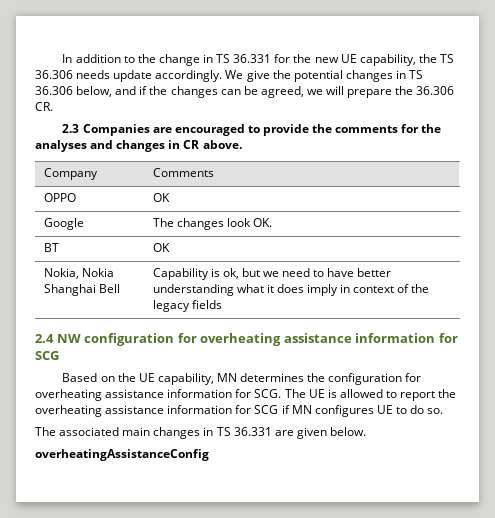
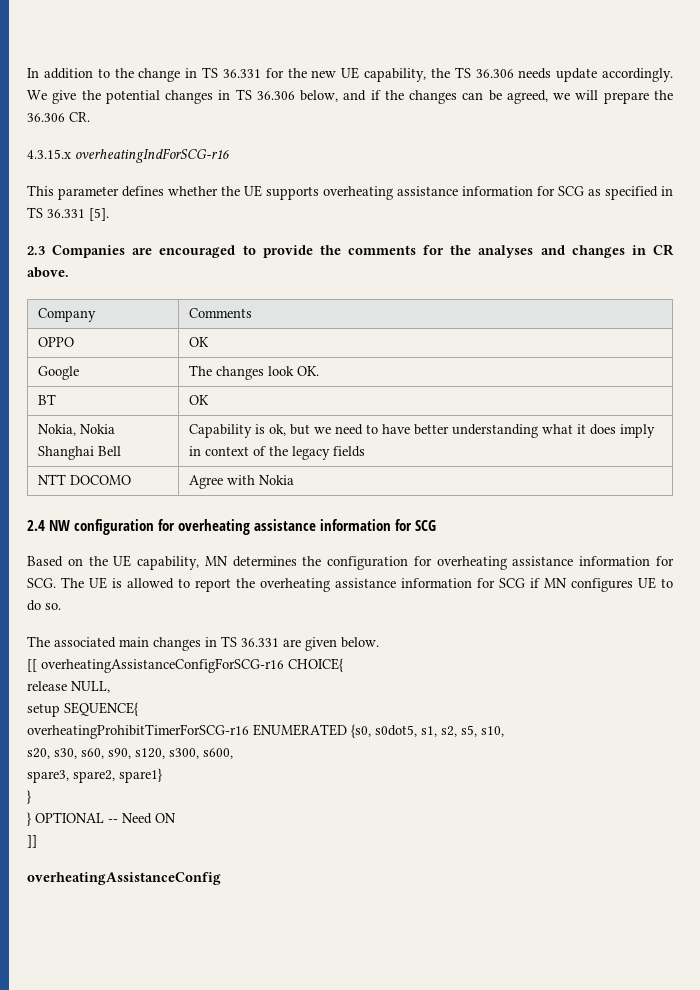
(53, 106) none -> [27,148,229,163] [27,185,673,200] [27,207,109,221] // 4.3.15.x overheatingIndForSCG-r16 // This parameter defines whether the UE supports overheating assistance information for SCG as specified in TS 36.331 [5].
(222, 304) none -> [37,474,131,485] [188,475,294,489] // NTT DOCOMO | Agree with Nokia
(366, 431) none -> [27,658,343,673] [27,681,110,693] [27,702,138,717] [27,724,504,739] [27,748,233,759] [27,768,162,783] [27,790,31,804] [27,812,176,826] [27,835,37,848] // [[ overheatingAssistanceConfigForSCG-r16 CHOICE{ // release NULL, // setup SEQUENCE{ // overheatingProhibitTimerForSCG-r16 ENUMERATED {s0, s0dot5, s1, s2, s5, s10, // s20, s30, s60, s90, s120, s300, s600, // spare3, spare2, spare1} // } // } OPTIONAL -- Need ON // ]]

